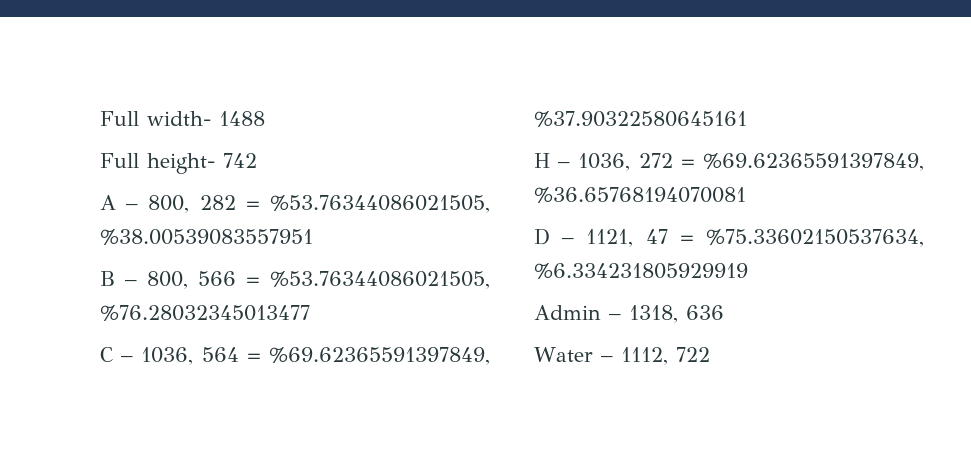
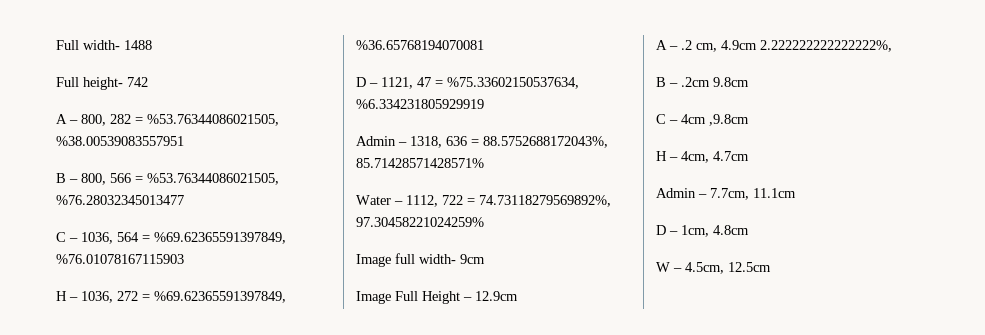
[534,111,747,127] %37.90322580645161 -> [56,254,184,264] %76.01078167115903
(724, 312) none -> [471,136,608,148] [356,158,484,168] = 88.5752688172043%, 85.71428571428571%
(710, 354) none -> [467,195,611,207] [356,217,484,227] [356,253,485,267] [356,291,518,304] [656,40,892,52] [656,77,749,87] [656,114,749,126] [656,151,749,163] [656,188,796,200] [656,225,749,237] [656,262,771,274] = 74.73118279569892%, 97.30458221024259% // Image full width- 9cm // Image Full Height – 12.9cm // A – .2 cm, 4.9cm 2.222222222222222%, // B – .2cm 9.8cm // C – 4cm ,9.8cm // H – 4cm, 4.7cm // Admin – 7.7cm, 11.1cm // D – 1cm, 4.8cm // W – 4.5cm, 12.5cm

